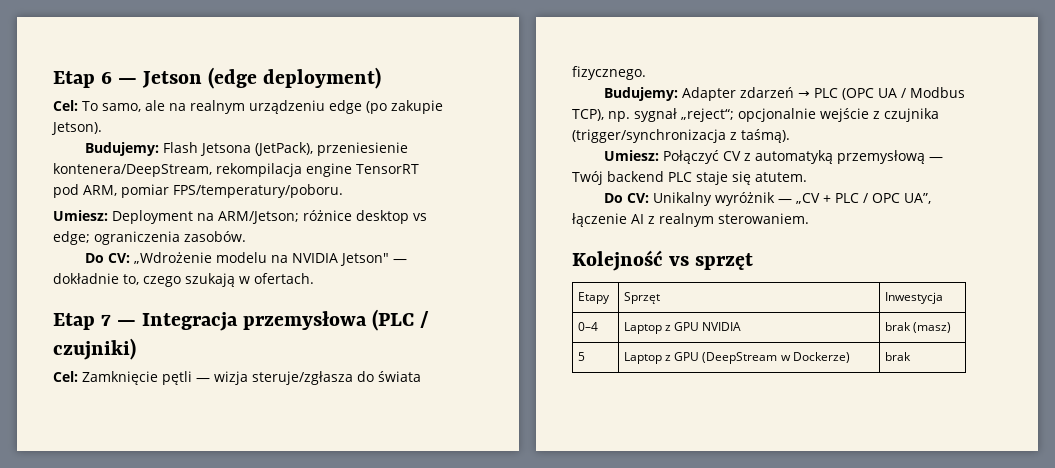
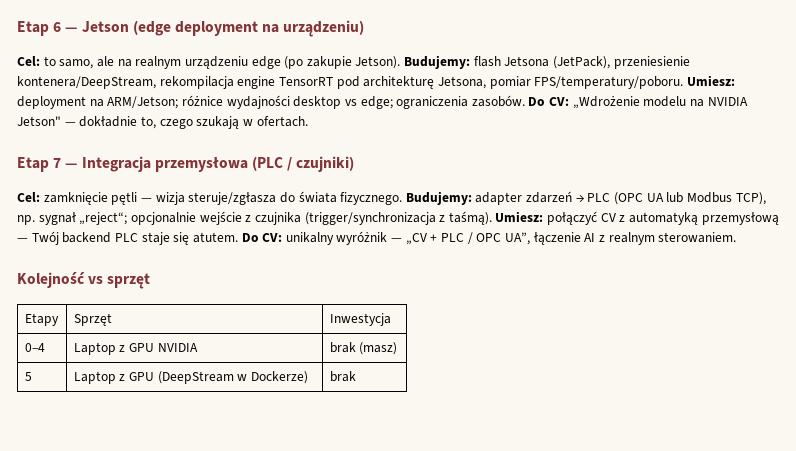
[263,67,382,89] [53,100,98,111] deployment) // Cel: To -> [174,20,365,37] [17,56,56,66] deployment na urządzeniu) // Cel: to
[84,142,198,156] // Budujemy: Flash -> [404,55,501,69] Budujemy: flash
[83,185,117,196] ARM, -> [363,76,486,89] architekturę Jetsona,
[53,210,193,224] // Umiesz: Deployment -> [686,75,735,86] [17,96,86,109] Umiesz: deployment
(352, 215) none -> [226,95,290,109] wydajności
(246, 236) // -> (525, 101) none
[82,371,158,385] Zamknięcie -> [43,192,108,205] zamknięcie
[603,87,736,101] // Budujemy: Adapter -> [405,191,523,205] Budujemy: adapter
[900,88,906,98] / -> [666,192,684,203] lub
[603,150,719,164] // Umiesz: Połączyć -> [495,211,598,225] Umiesz: połączyć
[603,192,712,206] // Do CV: Unikalny -> [241,232,334,245] Do CV: unikalny

